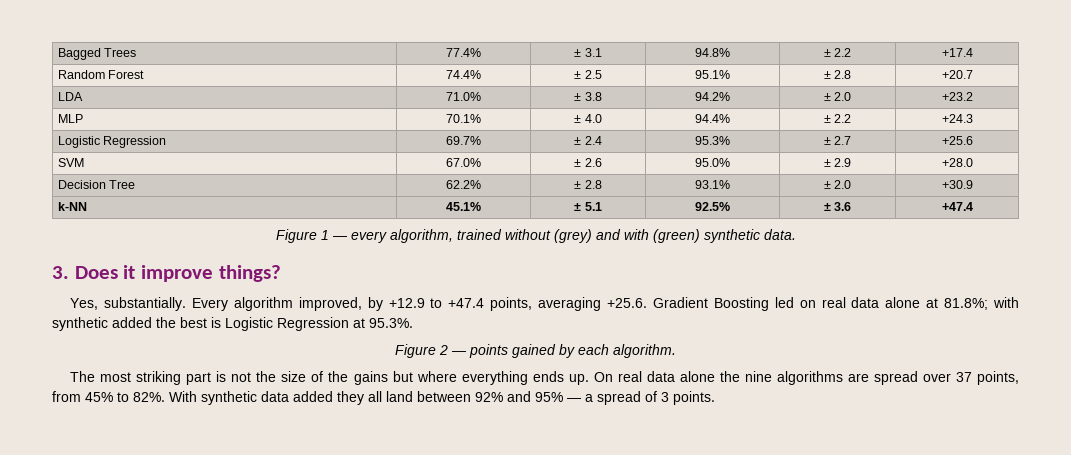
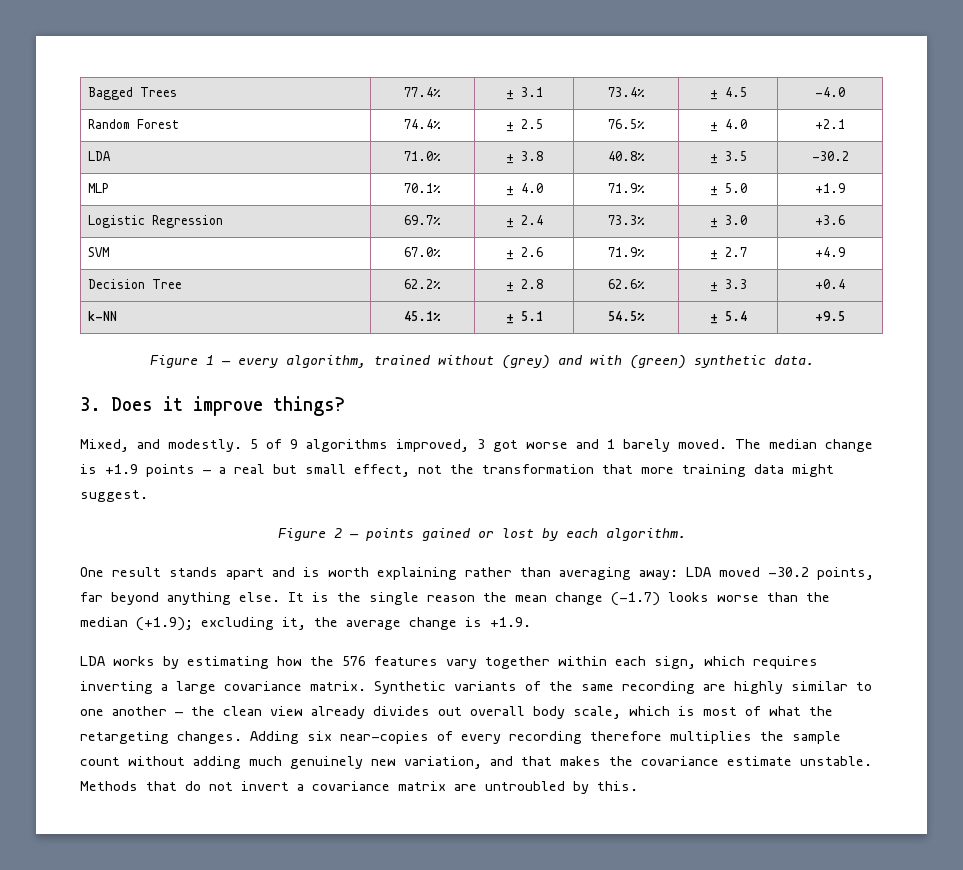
[695,48,730,57] [823,48,852,57] [941,48,973,57] 94.8% | ± 2.2 | +17.4 -> [607,87,645,97] [709,87,747,100] [815,87,845,97] 73.4% | ± 4.5 | -4.0
[695,70,730,79] [823,70,852,79] [941,70,973,79] 95.1% | ± 2.8 | +20.7 -> [607,119,645,129] [709,119,747,132] [815,119,845,129] 76.5% | ± 4.0 | +2.1
[695,92,730,101] [823,92,852,101] [941,92,973,101] 94.2% | ± 2.0 | +23.2 -> [607,151,645,161] [709,151,747,164] [811,151,849,161] 40.8% | ± 3.5 | -30.2
[695,114,730,123] [823,114,852,123] [941,114,973,123] 94.4% | ± 2.2 | +24.3 -> [607,183,645,193] [709,183,747,196] [815,183,845,193] 71.9% | ± 5.0 | +1.9
[695,136,730,145] [823,136,852,145] [941,136,973,145] 95.3% | ± 2.7 | +25.6 -> [607,215,645,225] [709,215,747,228] [815,215,845,225] 73.3% | ± 3.0 | +3.6
[695,158,730,167] [823,158,852,167] [941,158,973,167] 95.0% | ± 2.9 | +28.0 -> [607,247,645,257] [709,247,747,260] [815,247,845,257] 71.9% | ± 2.7 | +4.9
[695,180,730,189] [823,180,852,189] [941,180,973,189] 93.1% | ± 2.0 | +30.9 -> [607,279,645,289] [709,279,747,292] [815,279,845,289] 62.6% | ± 3.3 | +0.4
[695,202,730,211] [823,202,852,211] [941,202,973,211] 92.5% | ± 3.6 | +47.4 -> [607,311,645,321] [709,311,747,324] [815,311,845,321] 54.5% | ± 5.4 | +9.5
[70,297,1020,311] [52,317,413,331] Yes, substantially. Every algorithm improved, by +12.9 to +47.4 points, averaging +25.6. Gradient Boosting led on real data alone at 81.8%; with synthetic added the best is Logistic Regression at 95.3%. -> [80,439,873,452] [80,464,834,477] [80,490,148,502] Mixed, and modestly. 5 of 9 algorithms improved, 3 got worse and 1 barely moved. The median change is +1.9 points — a real but small effect, not the transformation that more training data might suggest.
(556, 351) none -> [477,528,534,538] or lost
[70,371,1019,385] [52,391,715,405] The most striking part is not the size of the gains but where everything ends up. On real data alone the nine algorithms are spread over 37 points, from 45% to 82%. With synthetic data added they all land between 92% and 95% — a spread of 3 points. -> [80,567,874,580] [80,592,830,606] [80,617,531,631] [80,656,818,669] [80,681,872,694] [80,706,833,719] [80,731,841,744] [80,756,872,769] [80,781,638,794] One result stands apart and is worth explaining rather than averaging away: LDA moved -30.2 points, far beyond anything else. It is the single reason the mean change (-1.7) looks worse than the median (+1.9); excluding it, the average change is +1.9. // LDA works by estimating how the 576 features vary together within each sign, which requires inverting a large covariance matrix. Synthetic variants of the same recording are highly similar to one another — the clean view already divides out overall body scale, which is most of what the retargeting changes. Adding six near-copies of every recording therefore multiplies the sample count without adding much genuinely new variation, and that makes the covariance estimate unstable. Methods that do not invert a covariance matrix are untroubled by this.

